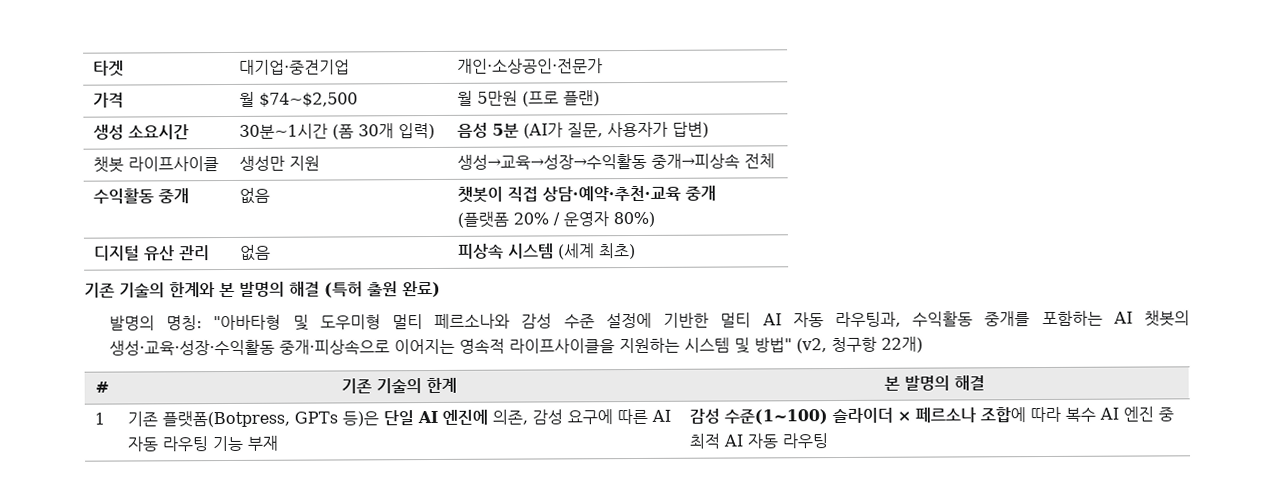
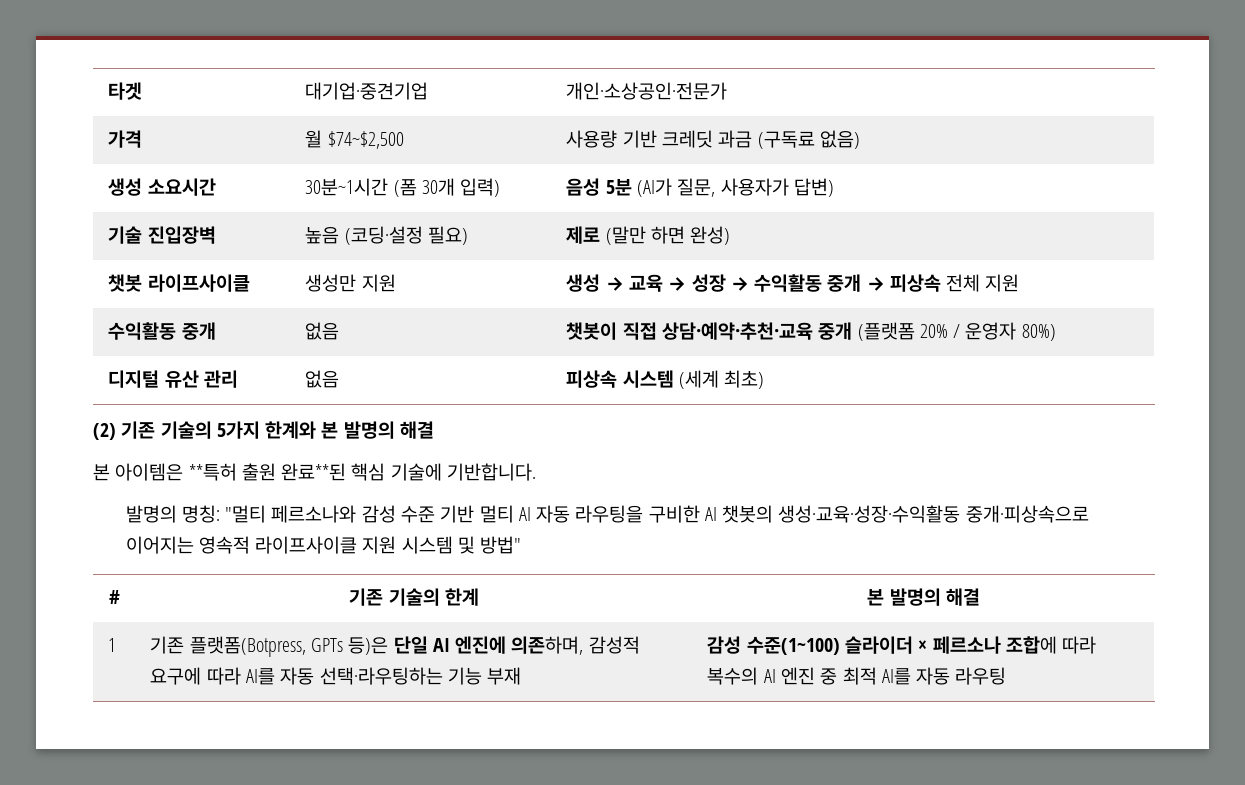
[456,90,600,107] 월 5만원 (프로 플랜) -> [566,130,860,149] 사용량 기반 크레딧 과금 (구독료 없음)
[92,156,219,173] [238,155,320,171] [456,153,740,170] 챗봇 라이프사이클 | 생성만 지원 | 생성→교육→성장→수익활동 중개→피상속 -> [108,226,216,244] [305,226,468,245] [566,226,731,245] [108,274,250,292] [305,274,396,292] [566,274,941,292] 기술 진입장벽 | 높음 (코딩·설정 필요) | 제로 (말만 하면 완성) // 챗봇 라이프사이클 | 생성만 지원 | 생성 → 교육 → 성장 → 수익활동 중개 → 피상속
(775, 161) none -> [985,274,1020,292] 지원
(716, 193) // -> (853, 331) none
[84,282,165,298] 기존 기술의 -> [93,421,260,440] (2) 기존 기술의 5가지
[324,280,441,298] [109,314,424,331] (특허 출원 완료) // 발명의 명칭: "아바타형 및 도우미형 멀티 -> [93,463,536,481] [125,505,267,523] // 본 아이템은 **특허 출원 완료**된 핵심 기술에 기반합니다. // 발명의 명칭: "멀티
[605,312,710,329] 설정에 기반한 -> [440,505,475,523] 기반
[834,310,1103,328] 라우팅과, 수익활동 중개를 포함하는 -> [575,505,700,523] 라우팅을 구비한
[509,337,681,354] 라이프사이클을 지원하는 -> [255,536,397,554] 라이프사이클 지원
[796,336,924,354] (v2, 청구항 22개) -> (522, 545) none
[491,408,671,425] [126,436,208,452] 의존, 감성 요구에 따른 AI 자동 라우팅 -> [511,636,640,655] [150,667,443,685] 의존하며, 감성적 요구에 따라 AI를 자동 선택·라우팅하는
[1064,407,1096,422] 복수 -> [707,667,759,685] 복수의
[722,434,743,447] AI -> [881,668,911,685] AI를

